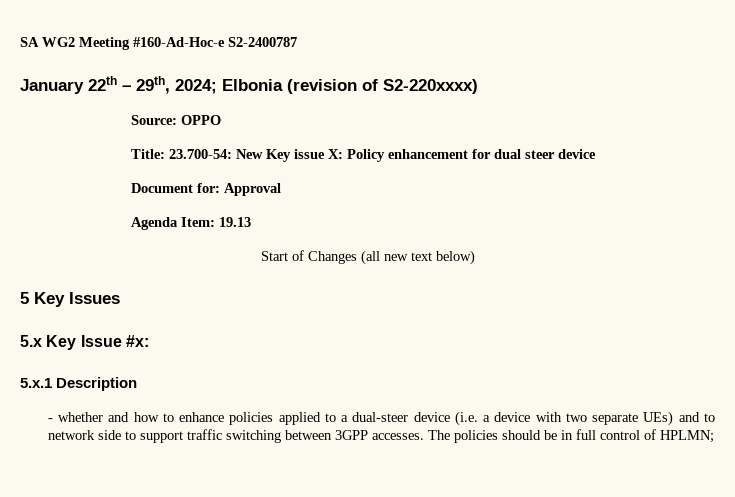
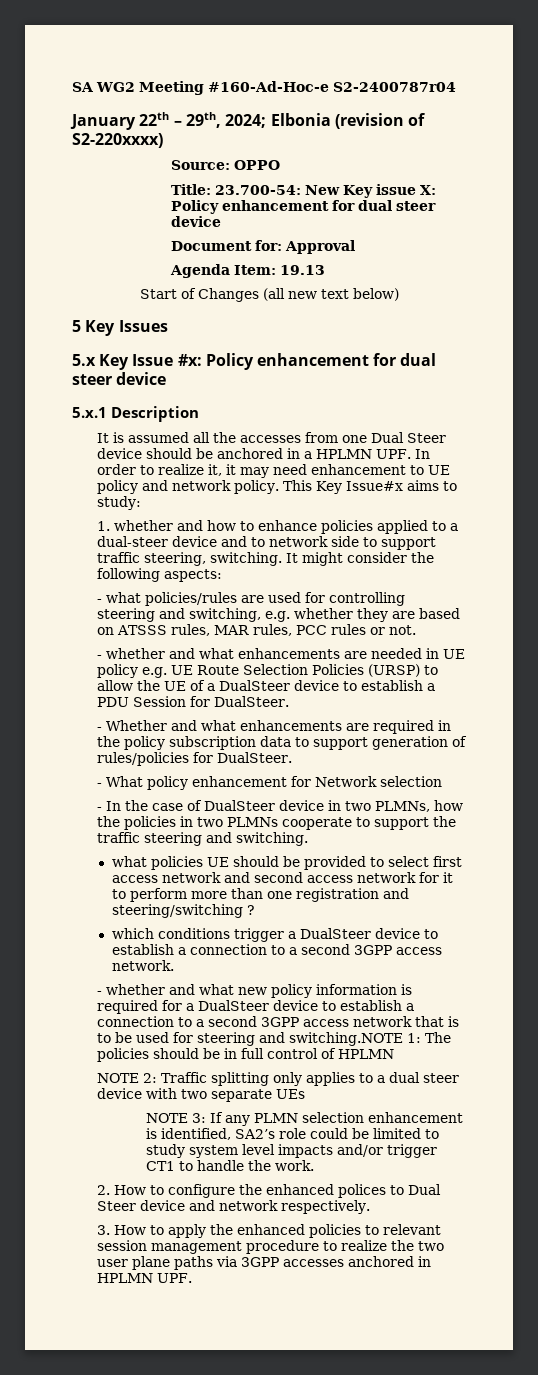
[228,37,297,47] S2-2400787 -> [333,82,456,92] S2-2400787r04
[20,377,138,391] [47,418,53,422] // 5.x.1 Description // - -> [205,353,437,370] [72,372,167,385] [72,406,199,422] [96,432,446,443] [96,448,430,459] [96,464,450,478] [96,480,457,494] [96,496,141,510] [96,521,110,531] Policy enhancement for dual steer device // 5.x.1 Description // It is assumed all the accesses from one Dual Steer device should be anchored in a HPLMN UPF. In order to realize it, it may need enhancement to UE policy and network policy. This Key Issue#x aims to study: // 1.
[454,411,674,426] (i.e. a device with two separate UEs) -> (217, 541) none
[225,430,424,443] switching between 3GPP accesses. -> [143,552,434,566] [96,568,222,582] [96,592,405,606] [96,608,460,622] [96,624,416,636] [96,648,465,659] [96,664,438,678] [96,680,435,691] [96,696,289,707] [96,720,451,734] [96,736,467,750] [96,752,292,766] [96,776,442,790] [96,800,463,812] [96,816,456,830] [96,832,308,846] [111,856,462,870] [111,872,453,883] [111,888,409,902] [111,904,255,918] [111,928,438,942] [111,944,442,955] [111,960,174,971] [96,984,412,998] [96,1000,414,1014] [96,1016,459,1027] [96,1032,421,1046] steering, switching. It might consider the following aspects: // - what policies/rules are used for controlling steering and switching, e.g. whether they are based on ATSSS rules, MAR rules, PCC rules or not. // - whether and what enhancements are needed in UE policy e.g. UE Route Selection Policies (URSP) to allow the UE of a DualSteer device to establish a PDU Session for DualSteer. // - Whether and what enhancements are required in the policy subscription data to support generation of rules/policies for DualSteer. // - What policy enhancement for Network selection // - In the case of DualSteer device in two PLMNs, how the policies in two PLMNs cooperate to support the traffic steering and switching. // what policies UE should be provided to select first access network and second access network for it to perform more than one registration and steering/switching ? // which conditions trigger a DualSteer device to establish a connection to a second 3GPP access network. // - whether and what new policy information is required for a DualSteer device to establish a connection to a second 3GPP access network that is to be used for steering and switching.NOTE 1:
[659,430,714,443] HPLMN; -> [337,1049,394,1059] [96,1072,459,1086] [96,1088,305,1102] [146,1112,464,1126] [146,1128,440,1140] [146,1144,438,1158] [146,1160,315,1171] [96,1184,441,1198] [96,1200,370,1214] [96,1224,441,1238] [96,1240,444,1254] [96,1256,431,1270] [96,1273,192,1283] HPLMN // NOTE 2: Traffic splitting only applies to a dual steer device with two separate UEs // NOTE 3: If any PLMN selection enhancement is identified, SA2’s role could be limited to study system level impacts and/or trigger CT1 to handle the work. // 2. How to configure the enhanced polices to Dual Steer device and network respectively. // 3. How to apply the enhanced policies to relevant session management procedure to realize the two user plane paths via 3GPP accesses anchored in HPLMN UPF.

